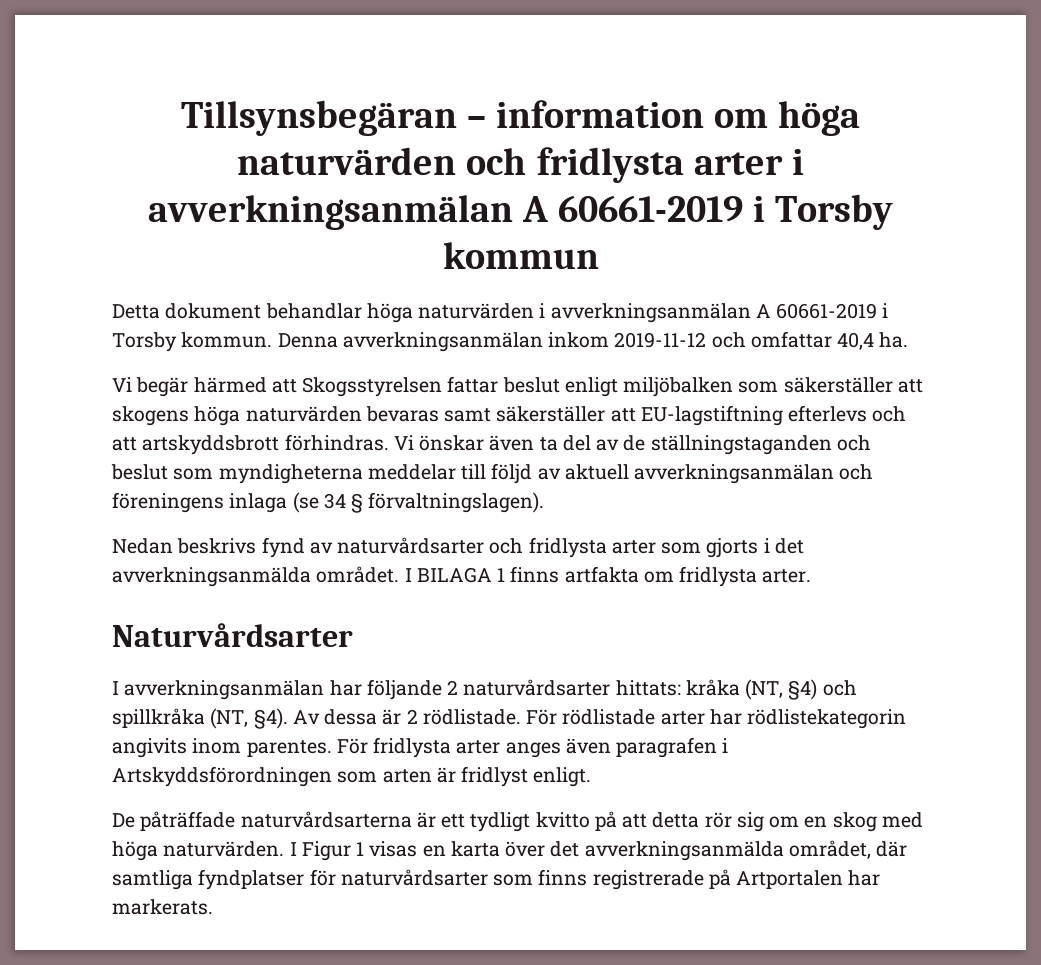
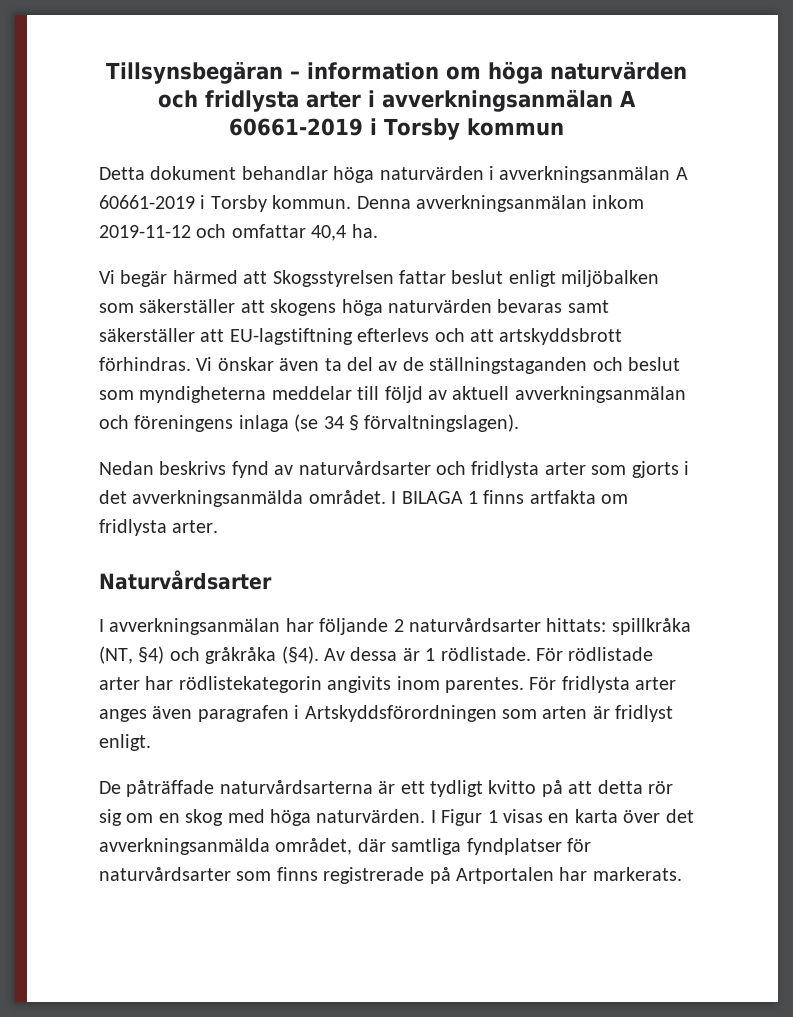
[685,679,740,696] kråka -> [611,618,691,635] spillkråka
[112,708,288,729] spillkråka (NT, §4). -> [205,646,319,664] gråkråka (§4).
[406,709,418,724] 2 -> [425,648,436,661] 1

